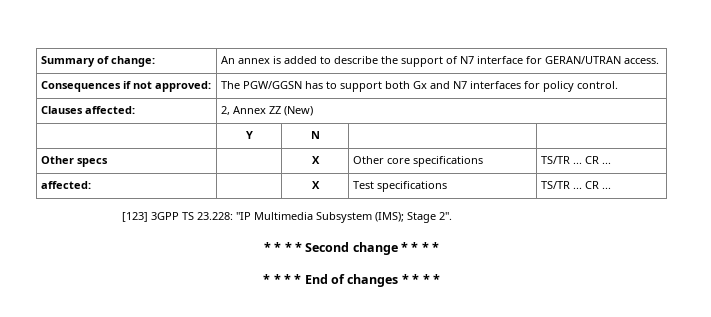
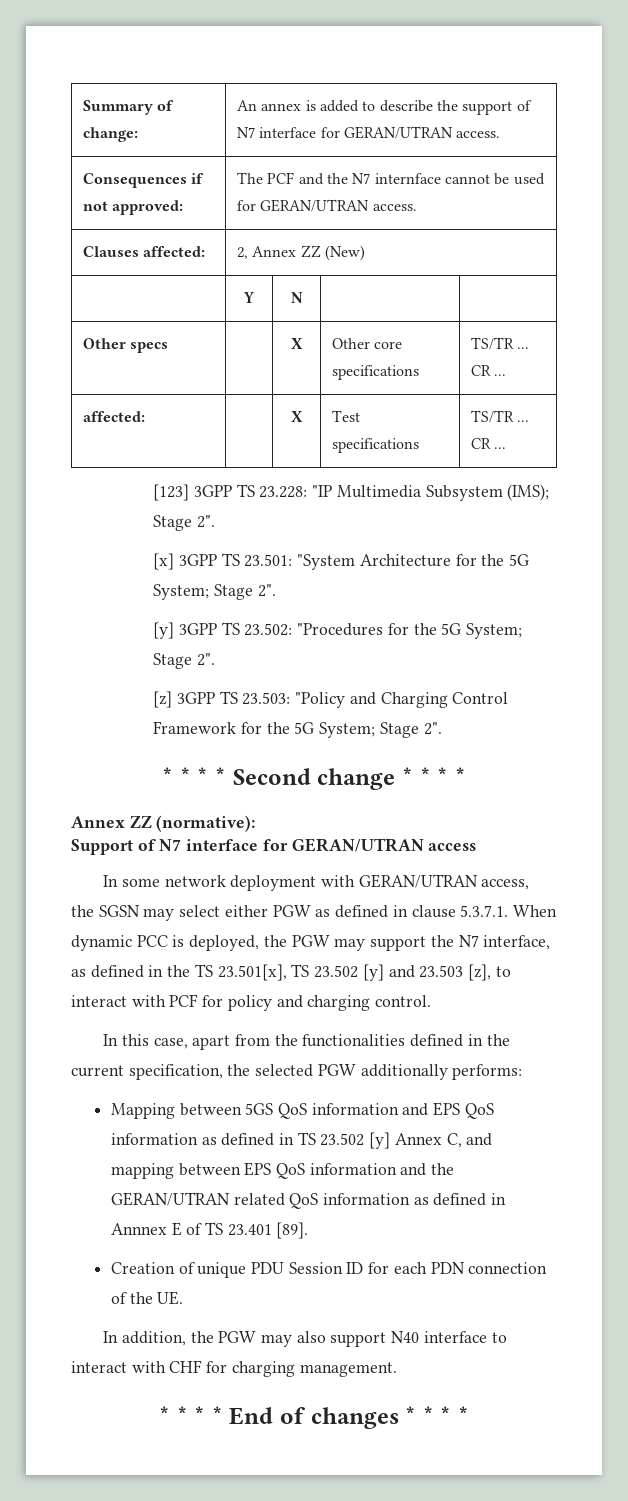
[242,81,618,92] PGW/GGSN has to support both Gx and N7 interfaces for policy control. -> [267,172,545,185] [236,199,417,212] PCF and the N7 internface cannot be used for GERAN/UTRAN access.
(452, 216) none -> [153,553,530,570] [153,584,276,600] [153,622,523,639] [153,653,215,669] [153,691,509,708] [153,721,442,738] // [x] 3GPP TS 23.501: "System Architecture for the 5G System; Stage 2". // [y] 3GPP TS 23.502: "Procedures for the 5G System; Stage 2". // [z] 3GPP TS 23.503: "Policy and Charging Control Framework for the 5G System; Stage 2".
(440, 247) none -> [71,815,256,832] [71,838,477,855] [103,874,530,891] [71,905,557,921] [71,935,551,951] [71,964,511,981] [71,994,432,1011] [103,1034,510,1050] [71,1064,523,1080] [110,1102,494,1119] [110,1132,493,1149] [110,1162,455,1179] [110,1192,507,1209] [110,1222,309,1239] [110,1262,548,1278] [110,1291,184,1305] [103,1331,507,1347] [71,1360,397,1377] // Annex ZZ (normative): // Support of N7 interface for GERAN/UTRAN access // In some network deployment with GERAN/UTRAN access, the SGSN may select either PGW as defined in clause 5.3.7.1. When dynamic PCC is deployed, the PGW may support the N7 interface, as defined in the TS 23.501[x], TS 23.502 [y] and 23.503 [z], to interact with PCF for policy and charging control. // In this case, apart from the functionalities defined in the current specification, the selected PGW additionally performs: // Mapping between 5GS QoS information and EPS QoS information as defined in TS 23.502 [y] Annex C, and mapping between EPS QoS information and the GERAN/UTRAN related QoS information as defined in Annnex E of TS 23.401 [89]. // Creation of unique PDU Session ID for each PDN connection of the UE. // In addition, the PGW may also support N40 interface to interact with CHF for charging management.

